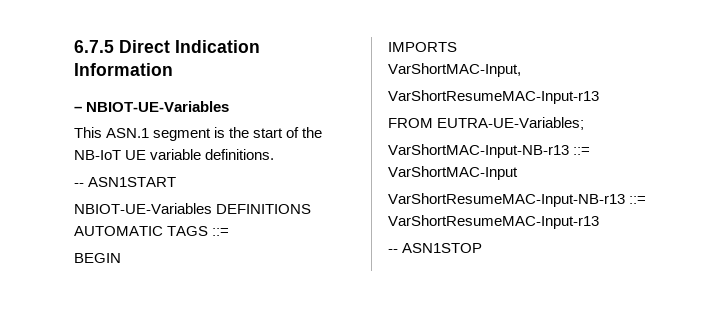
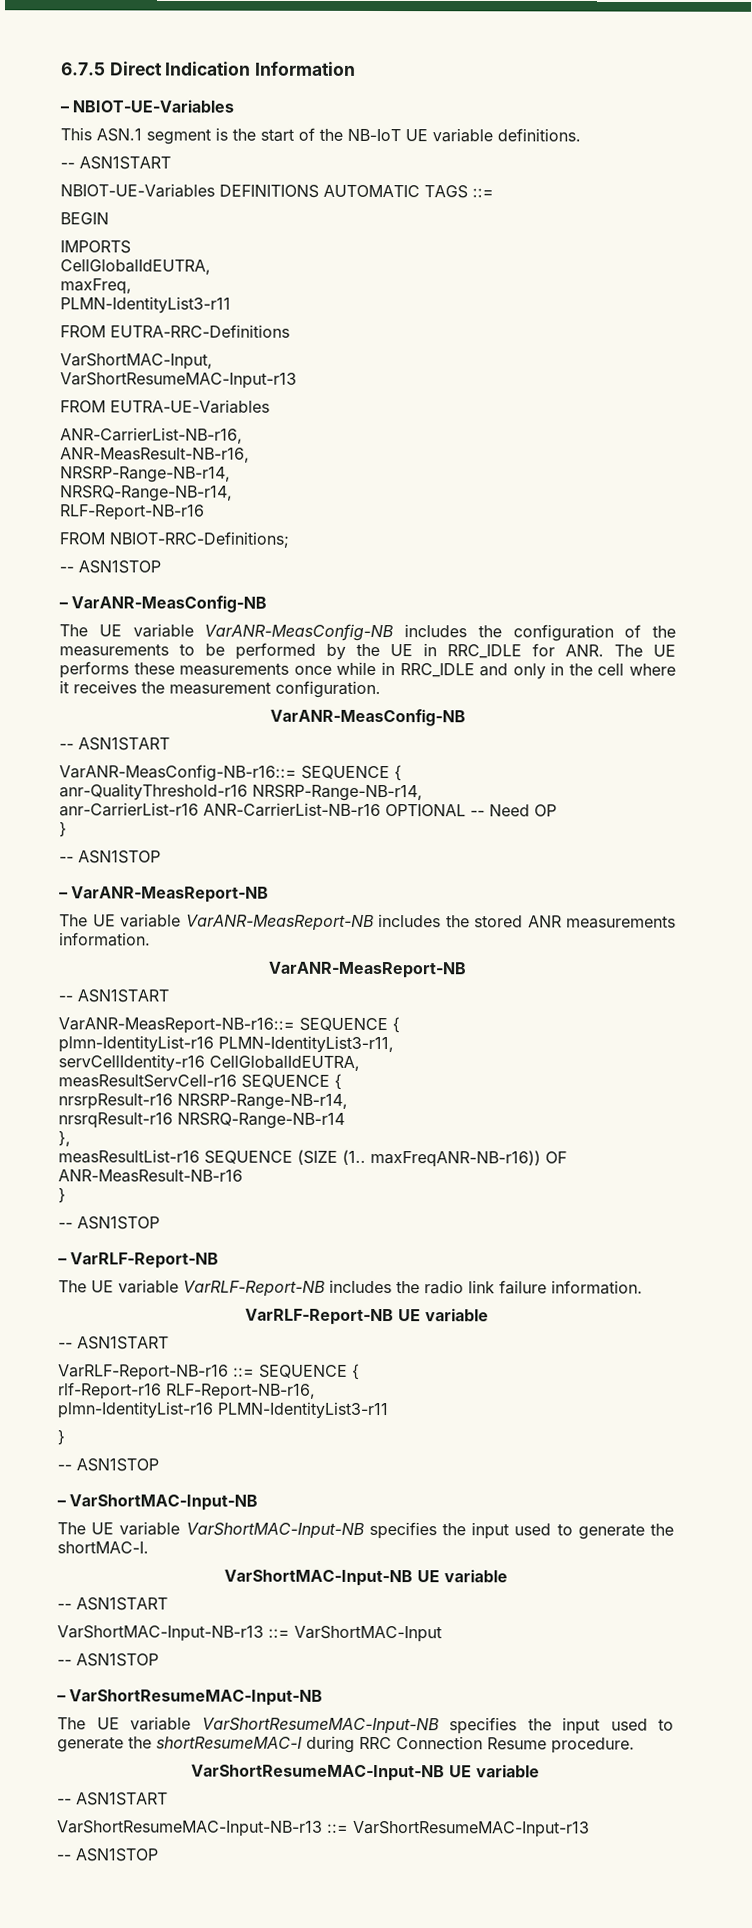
[388,63,521,77] [388,90,599,104] [388,117,585,130] [388,144,591,158] [388,166,518,180] VarShortMAC-Input, // VarShortResumeMAC-Input-r13 // FROM EUTRA-UE-Variables; // VarShortMAC-Input-NB-r13 ::= VarShortMAC-Input -> [60,259,211,275] [60,278,132,295] [60,296,231,314] [60,324,290,338] [60,353,213,370] [60,372,297,389] [60,399,270,414] [60,427,243,444] [60,447,250,463] [60,466,231,483] [60,485,233,502] [60,504,205,521] [59,531,289,548] [59,560,161,574] [59,595,268,613] [59,623,676,642] [59,642,676,660] [59,661,676,680] [59,680,381,699] [269,708,466,727] [59,737,170,751] [59,764,402,782] [59,783,423,802] [59,802,557,818] [59,821,67,838] [59,850,161,864] [59,886,270,903] [59,913,676,931] [59,932,151,947] [267,961,467,979] [58,989,169,1003] [58,1017,400,1034] [58,1035,394,1054] [58,1054,360,1072] [58,1073,342,1090] [58,1093,348,1110] [58,1112,345,1129] [58,1130,71,1147] [58,1149,567,1168] [58,1169,243,1183] [58,1187,66,1204] [58,1216,160,1230] [58,1252,220,1269] [58,1279,643,1297] [244,1308,489,1326] [58,1336,169,1350] [58,1363,360,1381] [58,1382,316,1400] [57,1401,389,1420] [57,1429,65,1446] [57,1458,159,1472] [57,1494,259,1511] [57,1521,674,1540] [57,1541,149,1554] [223,1569,508,1587] [57,1597,168,1611] [57,1625,442,1643] [57,1653,159,1667] [57,1689,324,1706] [57,1716,674,1735] [57,1735,635,1754] [191,1764,540,1782] [57,1792,168,1806] CellGlobalIdEUTRA, // maxFreq, // PLMN-IdentityList3-r11 // FROM EUTRA-RRC-Definitions // VarShortMAC-Input, // VarShortResumeMAC-Input-r13 // FROM EUTRA-UE-Variables // ANR-CarrierList-NB-r16, // ANR-MeasResult-NB-r16, // NRSRP-Range-NB-r14, // NRSRQ-Range-NB-r14, // RLF-Report-NB-r16 // FROM NBIOT-RRC-Definitions; // -- ASN1STOP // – VarANR-MeasConfig-NB // The UE variable VarANR-MeasConfig-NB includes the configuration of the measurements to be performed by the UE in RRC_IDLE for ANR. The UE performs these measurements once while in RRC_IDLE and only in the cell where it receives the measurement configuration. // VarANR-MeasConfig-NB // -- ASN1START // VarANR-MeasConfig-NB-r16::= SEQUENCE { // anr-QualityThreshold-r16 NRSRP-Range-NB-r14, // anr-CarrierList-r16 ANR-CarrierList-NB-r16 OPTIONAL -- Need OP // } // -- ASN1STOP // – VarANR-MeasReport-NB // The UE variable VarANR-MeasReport-NB includes the stored ANR measurements information. // VarANR-MeasReport-NB // -- ASN1START // VarANR-MeasReport-NB-r16::= SEQUENCE { // plmn-IdentityList-r16 PLMN-IdentityList3-r11, // servCellIdentity-r16 CellGlobalIdEUTRA, // measResultServCell-r16 SEQUENCE { // nrsrpResult-r16 NRSRP-Range-NB-r14, // nrsrqResult-r16 NRSRQ-Range-NB-r14 // }, // measResultList-r16 SEQUENCE (SIZE (1.. maxFreqANR-NB-r16)) OF ANR-MeasResult-NB-r16 // } // -- ASN1STOP // – VarRLF-Report-NB // The UE variable VarRLF-Report-NB includes the radio link failure information. // VarRLF-Report-NB UE variable // -- ASN1START // VarRLF-Report-NB-r16 ::= SEQUENCE { // rlf-Report-r16 RLF-Report-NB-r16, // plmn-IdentityList-r16 PLMN-IdentityList3-r11 // } // -- ASN1STOP // – VarShortMAC-Input-NB // The UE variable VarShortMAC-Input-NB specifies the input used to generate the shortMAC-I. // VarShortMAC-Input-NB UE variable // -- ASN1START // VarShortMAC-Input-NB-r13 ::= VarShortMAC-Input // -- ASN1STOP // – VarShortResumeMAC-Input-NB // The UE variable VarShortResumeMAC-Input-NB specifies the input used to generate the shortResumeMAC-I during RRC Connection Resume procedure. // VarShortResumeMAC-Input-NB UE variable // -- ASN1START

